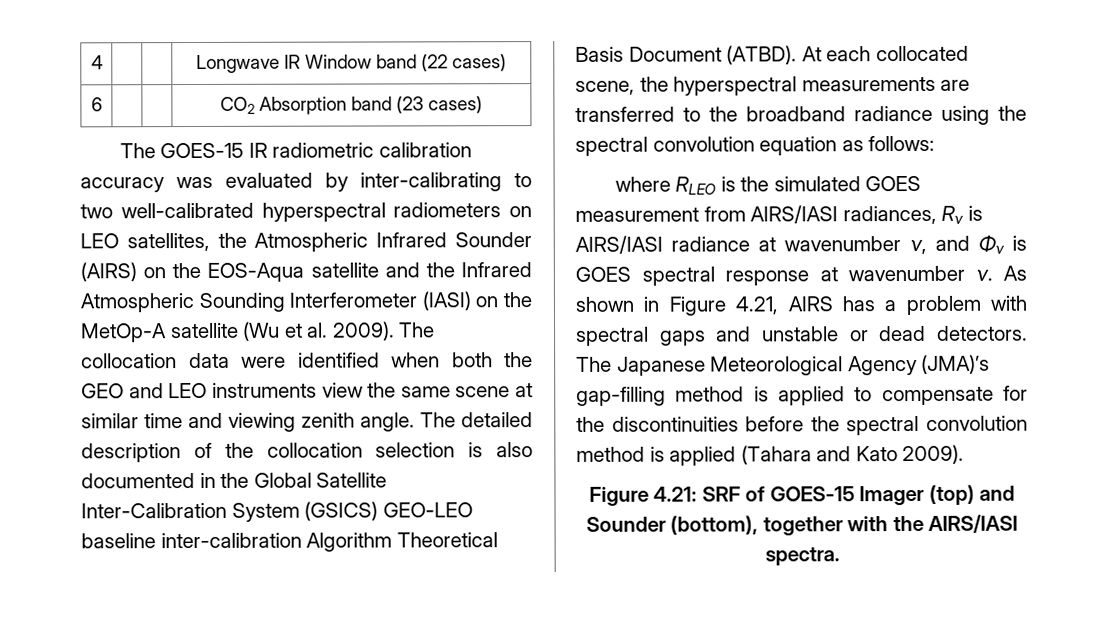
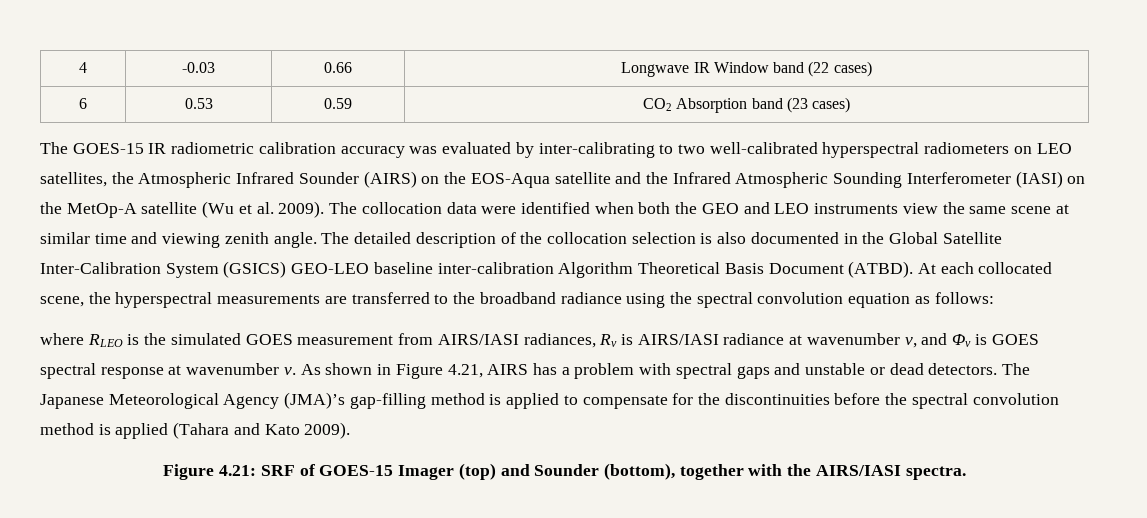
(103, 62) | -> [182,62,215,73] [324,62,352,73] -0.03 | 0.66
(103, 104) | -> [184,98,213,109] [324,98,352,109] 0.53 | 0.59

